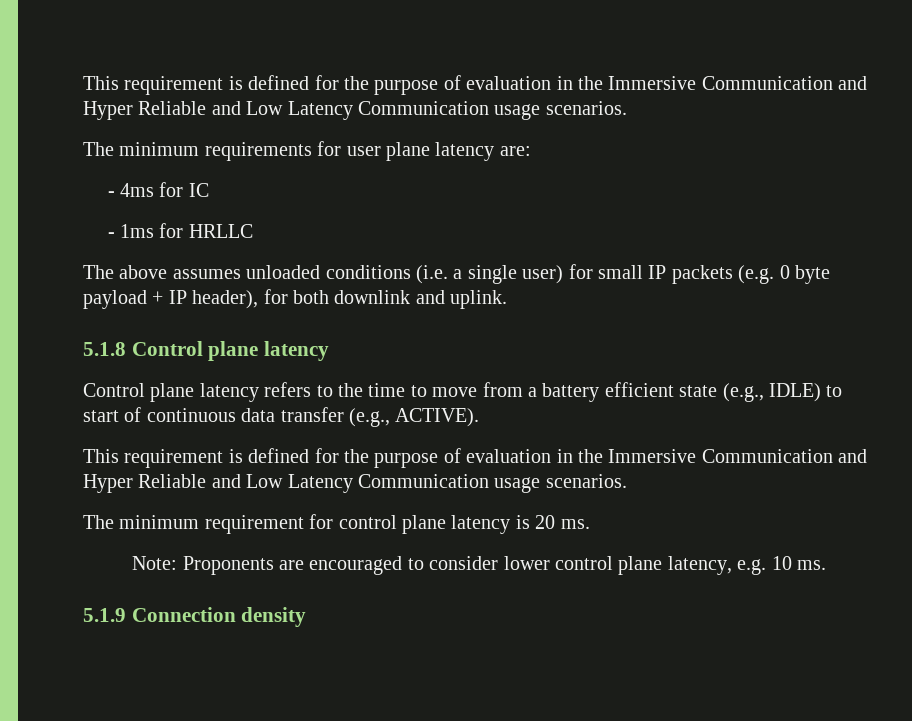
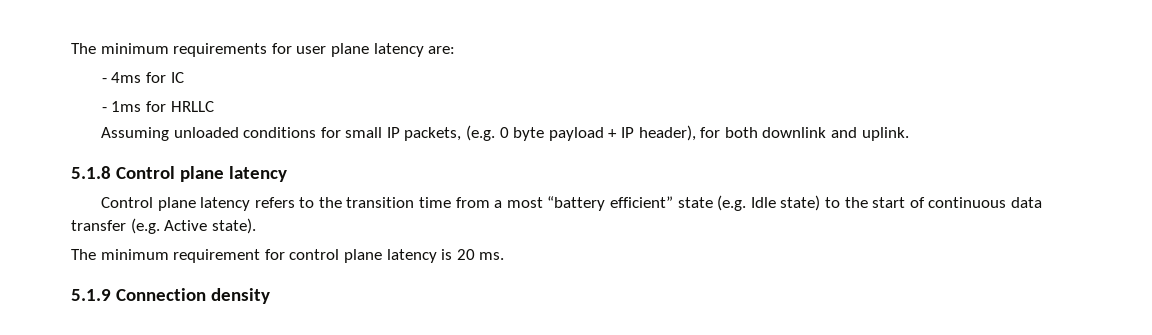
[83,75,868,95] [83,101,627,120] This requirement is defined for the purpose of evaluation in the Immersive Communication and Hyper Reliable and Low Latency Communication usage scenarios. // -> (71, 48) none
[83,265,564,284] The above assumes unloaded conditions (i.e. a single user) -> [100,127,317,141] Assuming unloaded conditions
[671,265,733,284] packets -> [404,127,462,141] packets,
[368,382,843,402] time to move from a battery efficient state (e.g., IDLE) to -> [346,195,868,211] transition time from a most “battery efficient” state (e.g. Idle state) to the
[349,408,480,427] [83,448,868,468] [83,474,627,493] (e.g., ACTIVE). // This requirement is defined for the purpose of evaluation in the Immersive Communication and Hyper Reliable and Low Latency Communication usage scenarios. -> [130,218,256,234] (e.g. Active state).
[132,556,826,575] // Note: Proponents are encouraged to consider lower control plane latency, e.g. 10 ms. -> (505, 256) none

